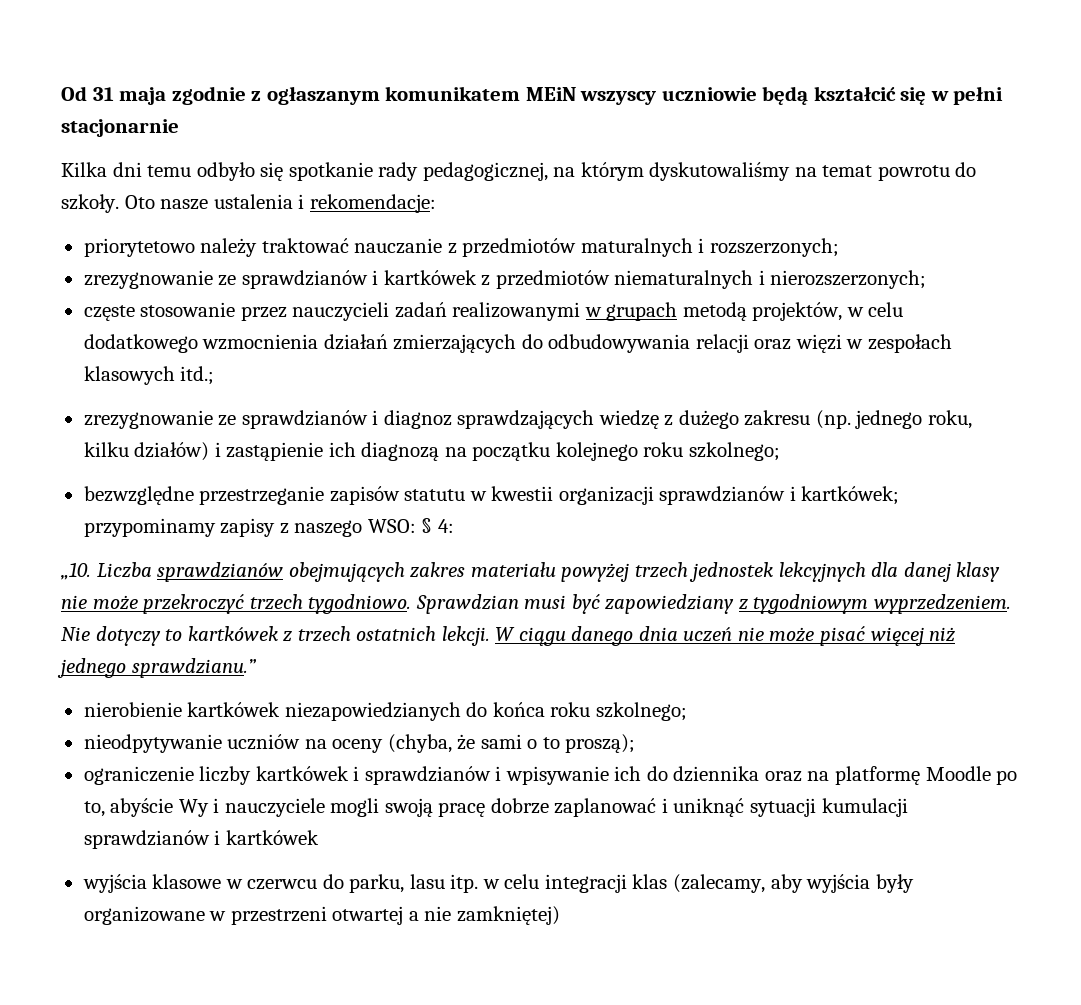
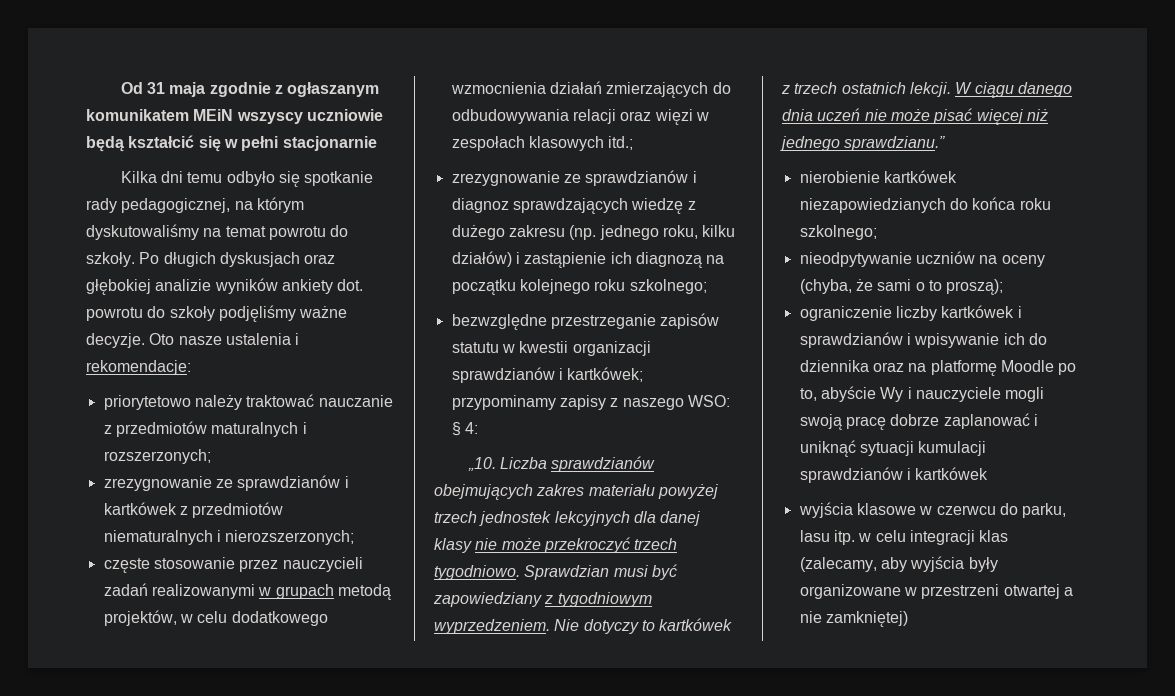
(119, 203) none -> [139,252,336,267] [86,278,364,295] [86,305,348,322] [86,333,145,348] Po długich dyskusjach oraz głębokiej analizie wyników ankiety dot. powrotu do szkoły podjęliśmy ważne decyzje.

